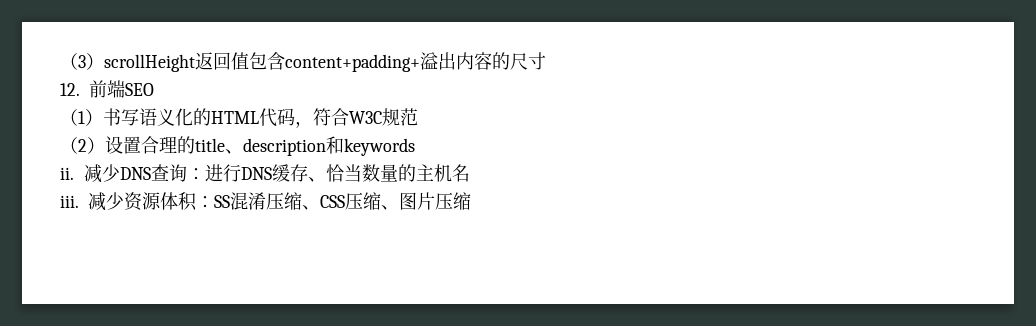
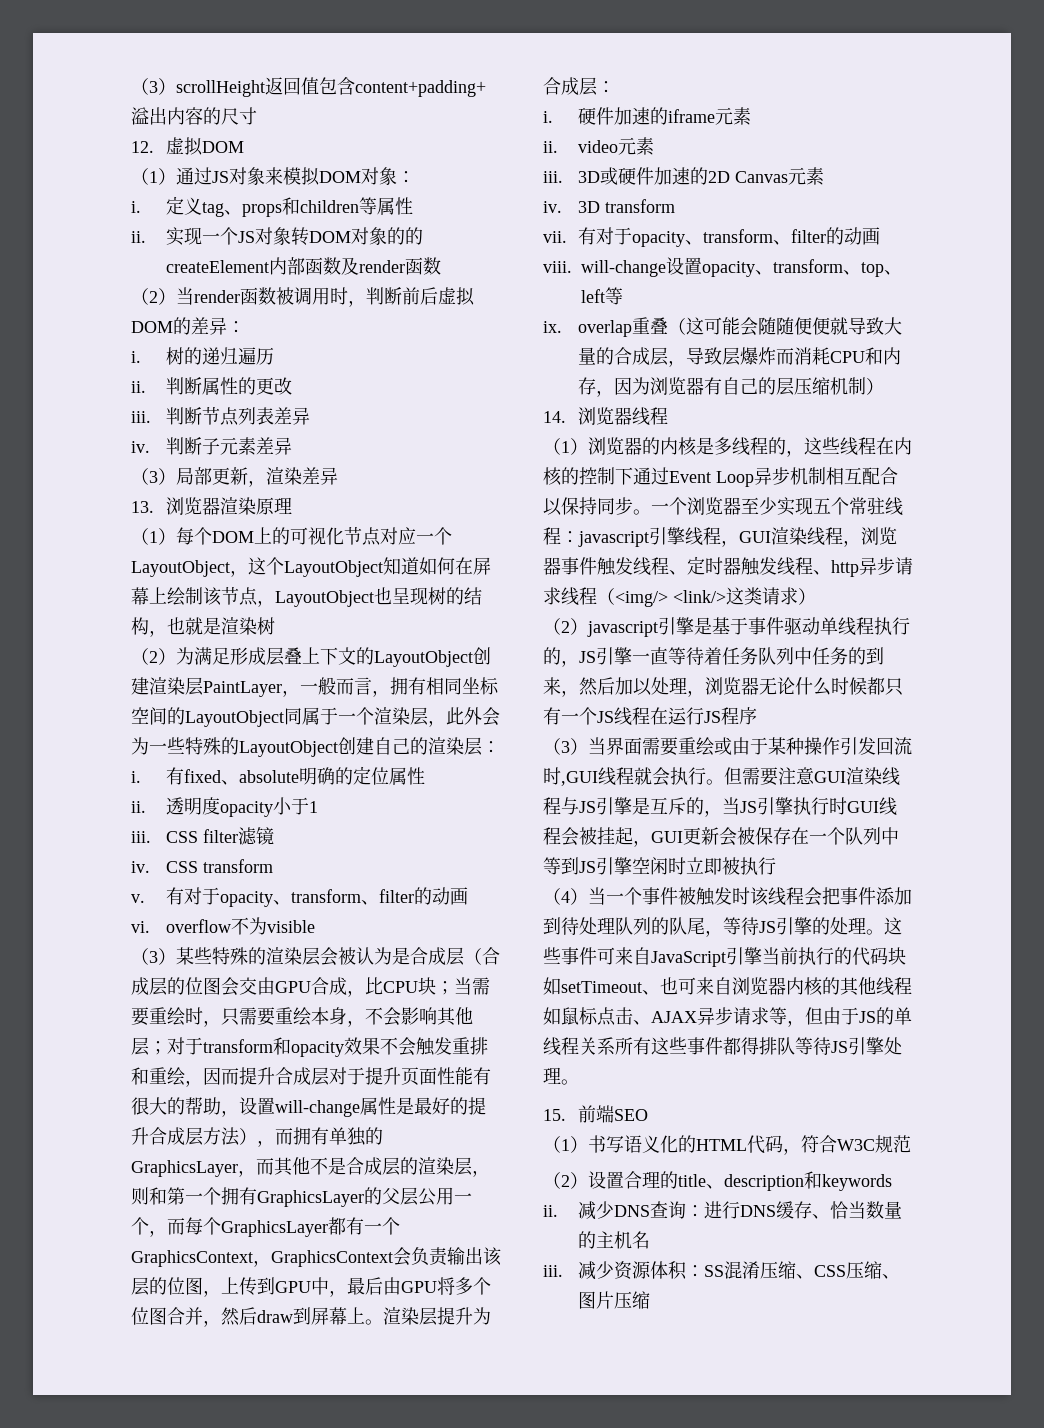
(80, 89) none -> [166,137,245,156] [131,167,415,186] [131,196,414,217] [131,227,424,246] [166,257,442,275] [131,287,475,307] [131,317,245,335] [131,347,275,365] [131,377,293,395] [131,407,311,426] [131,437,293,455] [131,467,338,487] [131,497,293,515] [131,527,452,546] [131,557,491,577] [131,587,482,607] [131,617,275,637] [131,647,491,667] [131,677,499,697] [131,707,500,727] [131,737,500,757] [131,766,426,785] [131,797,319,817] [131,827,275,845] [131,859,274,873] [131,887,469,907] [131,917,316,935] [131,947,500,966] [131,977,490,997] [131,1007,473,1027] [131,1037,488,1057] [131,1067,491,1087] [131,1097,486,1117] [131,1127,383,1147] [131,1157,490,1177] [131,1187,472,1207] [131,1217,400,1237] [131,1247,502,1267] [131,1277,491,1297] [131,1307,491,1327] [543,77,615,96] [543,107,752,125] [543,137,655,155] [543,167,825,185] [543,199,676,213] [543,227,881,247] [543,257,902,277] [581,287,623,305] [543,317,903,337] [578,347,902,367] [578,377,885,397] [543,407,669,426] [543,437,912,457] [543,467,898,487] [543,497,903,516] [543,527,897,547] [543,556,913,577] [543,587,816,607] [543,617,910,637] [543,647,884,667] [543,677,903,697] [543,707,757,726] [543,737,912,756] [543,767,900,786] [543,797,897,817] [543,827,899,847] [543,857,776,875] [543,887,912,906] [543,917,902,937] [543,947,906,967] [543,977,912,996] [543,1007,912,1027] [543,1037,902,1056] [543,1067,579,1085] [543,1109,566,1121] 虚拟DOM // （1）通过JS对象来模拟DOM对象： // i.定义tag、props和children等属性 // ii.实现一个JS对象转DOM对象的的createElement内部函数及render函数 // （2）当render函数被调用时，判断前后虚拟DOM的差异： // i.树的递归遍历 // ii.判断属性的更改 // iii.判断节点列表差异 // iv.判断子元素差异 // （3）局部更新，渲染差异 // 13.浏览器渲染原理 // （1）每个DOM上的可视化节点对应一个LayoutObject，这个LayoutObject知道如何在屏幕上绘制该节点，LayoutObject也呈现树的结构，也就是渲染树 // （2）为满足形成层叠上下文的LayoutObject创建渲染层PaintLayer，一般而言，拥有相同坐标空间的LayoutObject同属于一个渲染层，此外会为一些特殊的LayoutObject创建自己的渲染层： // i.有fixed、absolute明确的定位属性 // ii.透明度opacity小于1 // iii. CSS filter滤镜 // iv. CSS transform // v.有对于opacity、transform、filter的动画 // vi. overflow不为visible // （3）某些特殊的渲染层会被认为是合成层（合成层的位图会交由GPU合成，比CPU块；当需要重绘时，只需要重绘本身，不会影响其他层；对于transform和opacity效果不会触发重排和重绘，因而提升合成层对于提升页面性能有很大的帮助，设置will-change属性是最好的提升合成层方法），而拥有单独的GraphicsLayer，而其他不是合成层的渲染层，则和第一个拥有GraphicsLayer的父层公用一个，而每个GraphicsLayer都有一个GraphicsContext，GraphicsContext会负责输出该层的位图，上传到GPU中，最后由GPU将多个位图合并，然后draw到屏幕上。渲染层提升为合成层： // i.硬件加速的iframe元素 // ii. video元素 // iii. 3D或硬件加速的2D Canvas元素 // iv. 3D transform // vii.有对于opacity、transform、filter的动画 // viii. will-change设置opacity、transform、top、left等 // ix. overlap重叠（这可能会随随便便就导致大量的合成层，导致层爆炸而消耗CPU和内存，因为浏览器有自己的层压缩机制） // 14.浏览器线程 // （1）浏览器的内核是多线程的，这些线程在内核的控制下通过Event Loop异步机制相互配合以保持同步。一个浏览器至少实现五个常驻线程：javascript引擎线程，GUI渲染线程，浏览器事件触发线程、定时器触发线程、http异步请求线程（<img/> <link/>这类请求） // （2）javascript引擎是基于事件驱动单线程执行的，JS引擎一直等待着任务队列中任务的到来，然后加以处理，浏览器无论什么时候都只有一个JS线程在运行JS程序 // （3）当界面需要重绘或由于某种操作引发回流时,GUI线程就会执行。但需要注意GUI渲染线程与JS引擎是互斥的，当JS引擎执行时GUI线程会被挂起，GUI更新会被保存在一个队列中等到JS引擎空闲时立即被执行 // （4）当一个事件被触发时该线程会把事件添加到待处理队列的队尾，等待JS引擎的处理。这些事件可来自JavaScript引擎当前执行的代码块如setTimeout、也可来自浏览器内核的其他线程如鼠标点击、AJAX异步请求等，但由于JS的单线程关系所有这些事件都得排队等待JS引擎处理。 // 15.

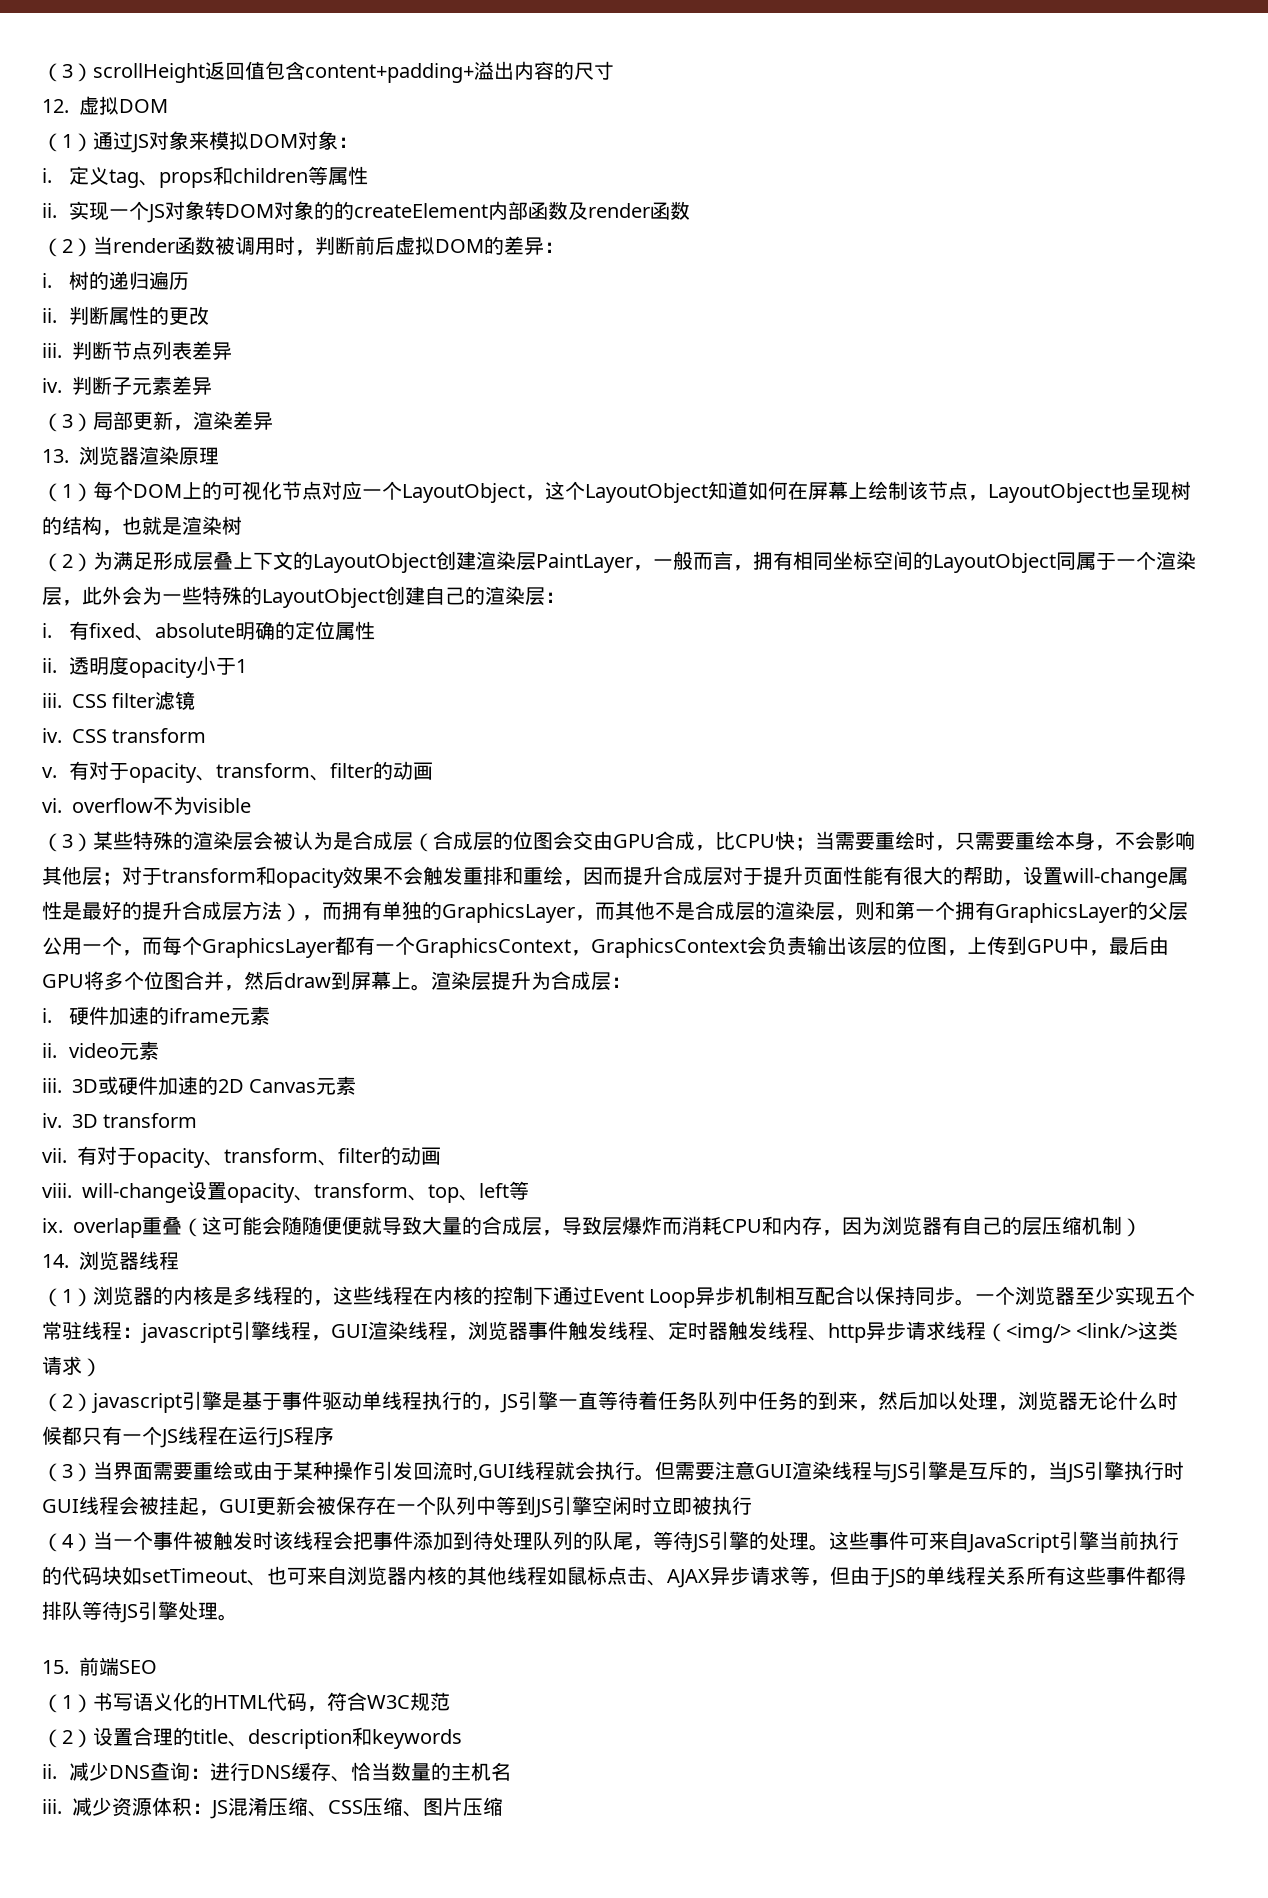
[418,977,436,995] 块 -> [775,831,795,850] 快
[704,1265,725,1277] SS -> [210,1800,228,1819] JS

